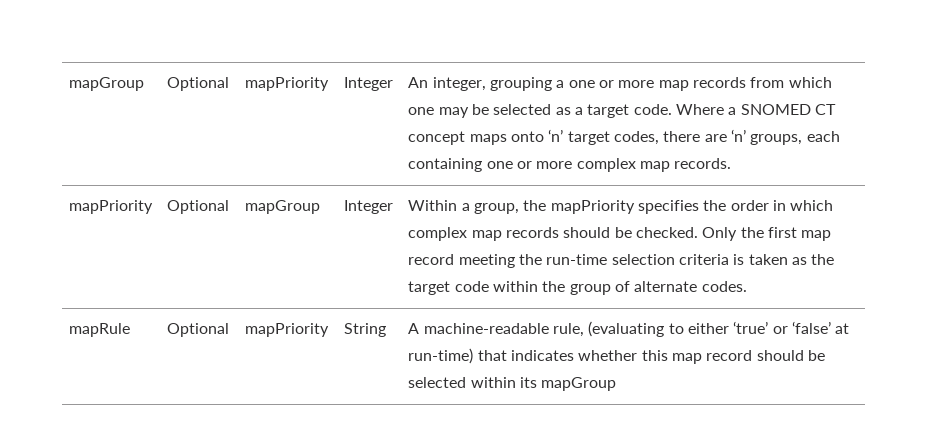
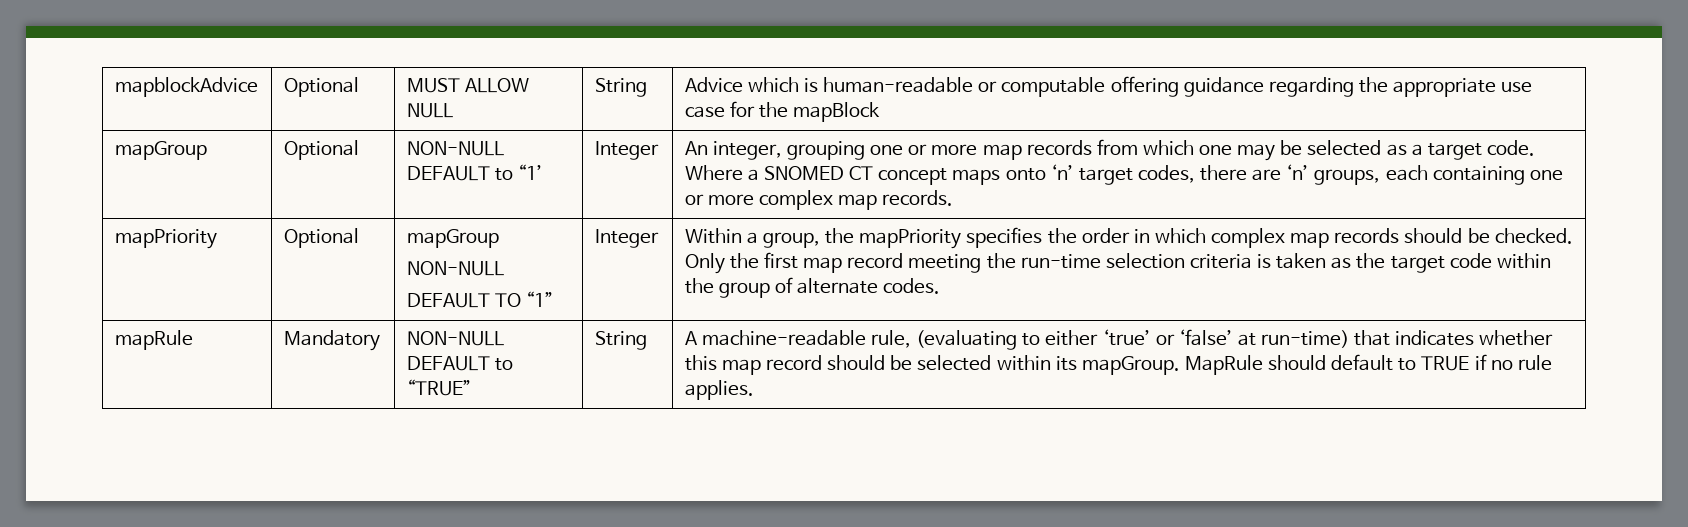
[69,77,145,91] [167,77,230,91] [245,77,330,91] mapGroup | Optional | mapPriority -> [114,77,258,97] [283,77,359,97] [406,78,529,93] [406,103,453,118] [594,78,647,97] [684,76,1533,97] [684,101,881,122] [114,141,207,160] [283,140,359,160] [406,141,504,156] [406,164,544,181] mapblockAdvice | Optional | MUST ALLOW NULL | String | Advice which is human-readable or computable offering guidance regarding the appropriate use case for the mapBlock // mapGroup | Optional | NON-NULL DEFAULT to “1’
[556,80,565,88] a -> (866, 150) none
(321, 207) none -> [406,261,504,276] [406,291,553,308] // NON-NULL // DEFAULT TO “1”
[167,323,230,337] [245,323,330,337] Optional | mapPriority -> [283,330,380,351] [406,331,504,346] [406,356,513,371] [406,379,471,396] Mandatory | NON-NULL DEFAULT to “TRUE”
[541,377,617,391] mapGroup -> [1081,354,1552,375] [684,380,754,400] mapGroup. MapRule should default to TRUE if no rule applies.

